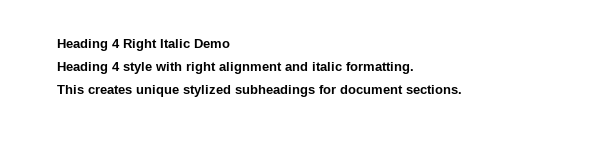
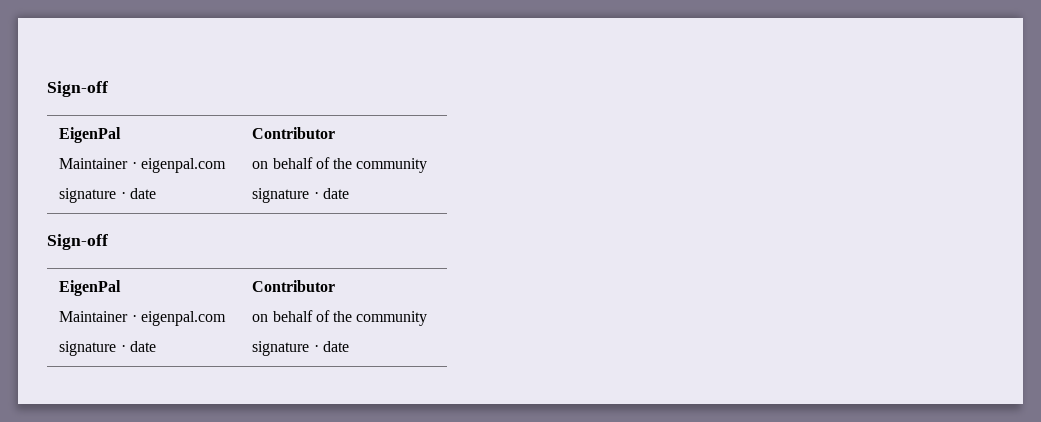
[57,39,230,51] [57,62,414,74] [57,85,462,97] Heading 4 Right Italic Demo // Heading 4 style with right alignment and italic formatting. // This creates unique stylized subheadings for document sections. -> [47,81,108,97] [59,127,122,143] [59,158,226,173] [59,188,156,203] [252,127,336,139] [252,157,428,173] [252,188,349,203] [47,234,108,250] [59,280,122,296] [59,311,226,326] [59,341,156,356] [252,280,336,292] [252,310,428,326] [252,341,349,356] Sign-off // EigenPal // Maintainer · eigenpal.com // signature · date | Contributor // on behalf of the community // signature · date // Sign-off // EigenPal // Maintainer · eigenpal.com // signature · date | Contributor // on behalf of the community // signature · date

